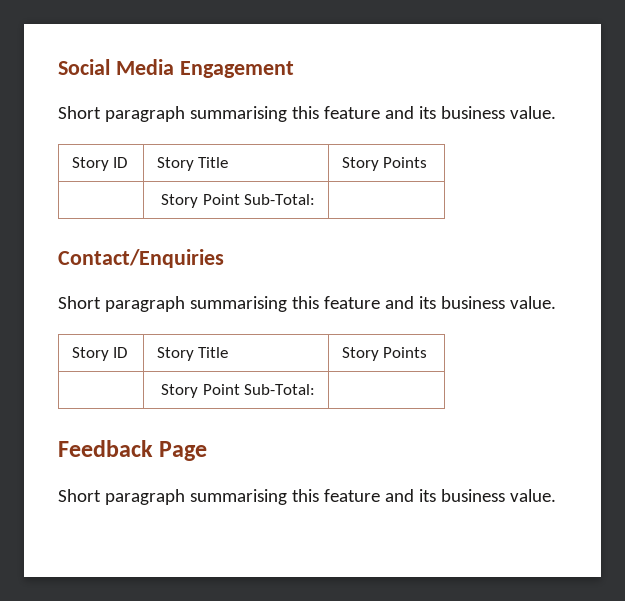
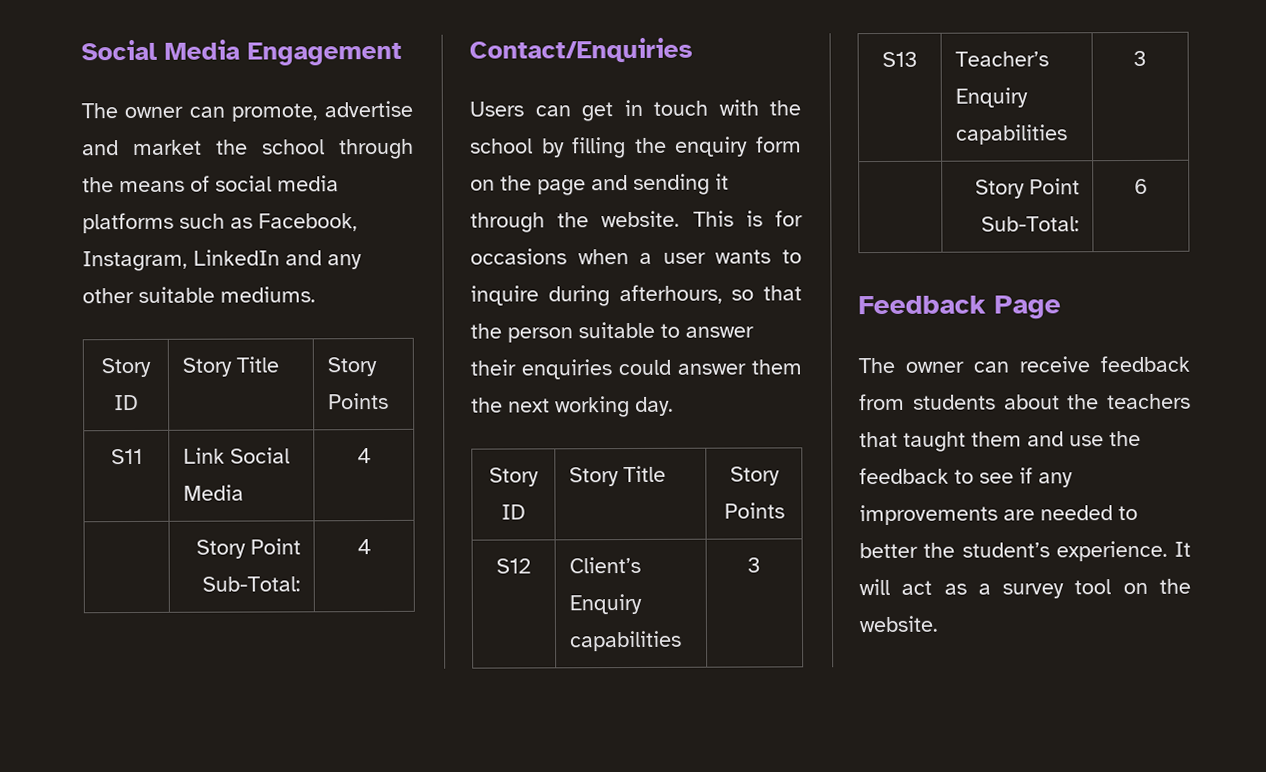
[58,106,556,122] [71,157,128,171] [156,157,229,171] [341,157,428,171] [161,194,316,208] Short paragraph summarising this feature and its business value. // Story ID | Story Title | Story Points // | Story Point Sub-Total: | -> [81,100,413,122] [82,138,414,160] [82,175,339,193] [82,212,358,234] [82,249,362,272] [82,286,316,304] [101,357,151,378] [114,394,139,411] [181,356,279,377] [326,357,377,377] [327,392,389,410] [110,448,143,465] [182,447,290,464] [182,484,244,501] [356,448,372,464] [195,538,301,559] [201,576,301,592] [356,539,372,555] The owner can promote, advertise and market the school through the means of social media platforms such as Facebook, Instagram, LinkedIn and any other suitable mediums. // Story ID | Story Title | Story Points // S11 | Link Social Media | 4 // | Story Point Sub-Total: | 4
[58,296,556,312] [71,347,128,361] [156,347,229,361] [341,347,428,361] [161,384,316,398] Short paragraph summarising this feature and its business value. // Story ID | Story Title | Story Points // | Story Point Sub-Total: | -> [469,99,801,122] [470,136,802,159] [470,173,729,196] [470,210,803,233] [470,248,802,265] [470,284,802,307] [470,321,754,343] [470,359,802,380] [471,396,674,418] [489,467,539,487] [501,504,526,520] [568,465,666,487] [729,466,780,486] [723,502,785,519] [496,558,531,574] [568,556,641,574] [568,593,642,615] [568,630,682,652] [747,557,761,573] [881,51,918,67] [954,51,1049,67] [954,87,1028,108] [954,124,1068,145] [1133,50,1147,66] [974,178,1080,199] [980,216,1080,232] [1134,178,1148,194] Users can get in touch with the school by filling the enquiry form on the page and sending it through the website. This is for occasions when a user wants to inquire during afterhours, so that the person suitable to answer their enquiries could answer them the next working day. // Story ID | Story Title | Story Points // S12 | Client’s Enquiry capabilities | 3 // S13 | Teacher’s Enquiry capabilities | 3 // | Story Point Sub-Total: | 6
[58,489,556,505] Short paragraph summarising this feature and its business value. -> [858,355,1190,374] [859,393,1191,411] [859,430,1141,452] [859,467,1073,488] [859,504,1138,526] [859,540,1191,562] [859,578,1191,599] [859,615,938,633] The owner can receive feedback from students about the teachers that taught them and use the feedback to see if any improvements are needed to better the student’s experience. It will act as a survey tool on the website.

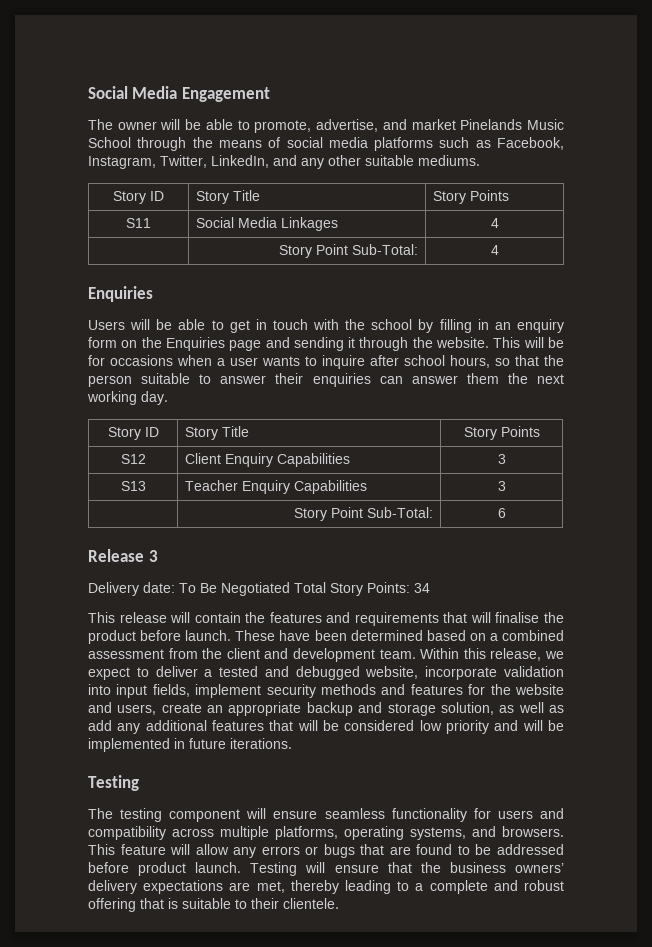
[188,100,413,122] [82,139,325,156] can promote, advertise and market the school -> [160,119,565,133] [88,137,131,148] will be able to promote, advertise, and market Pinelands Music School
[193,249,280,266] LinkedIn -> [160,155,269,168] Twitter, LinkedIn,
[182,447,290,464] [182,484,244,501] Link Social Media -> [195,217,338,231] Social Media Linkages
[469,37,693,63] Contact/Enquiries -> [88,286,153,302] Enquiries
[534,105,571,117] can -> [130,319,224,330] will be able to
[634,137,667,153] the -> [477,319,511,330] in an
(532, 183) none -> [165,337,225,351] Enquiries
[745,210,763,227] is -> [523,337,565,348] will be
[547,284,723,307] during afterhours, -> [370,355,490,368] after school hours,
[618,359,671,376] could -> [379,376,403,384] can
[568,556,641,574] [568,593,642,615] [568,630,682,652] Client’s Enquiry capabilities -> [184,453,350,467] Client Enquiry Capabilities
[954,51,1049,67] [954,87,1028,108] [954,124,1068,145] Teacher’s Enquiry capabilities -> [184,480,367,494] Teacher Enquiry Capabilities
[858,295,1061,320] [858,355,1190,374] [859,393,1191,411] [859,430,1141,452] [859,467,1073,488] [859,504,1138,526] [859,540,1191,562] [859,578,1191,599] [859,615,938,633] Feedback Page // The owner can receive feedback from students about the teachers that taught them and use the feedback to see if any improvements are needed to better the student’s experience. It will act as a survey tool on the website. -> [88,549,158,562] [88,582,430,596] [88,612,564,626] [88,630,565,644] [88,648,565,662] [88,666,564,680] [88,684,564,698] [88,702,564,716] [88,720,564,734] [88,738,292,752] [88,775,139,791] [88,808,564,822] [88,826,564,840] [88,844,565,858] [88,862,564,876] [88,880,564,894] [88,898,339,912] Release 3 // Delivery date: To Be Negotiated Total Story Points: 34 // This release will contain the features and requirements that will finalise the product before launch. These have been determined based on a combined assessment from the client and development team. Within this release, we expect to deliver a tested and debugged website, incorporate validation into input fields, implement security methods and features for the website and users, create an appropriate backup and storage solution, as well as add any additional features that will be considered low priority and will be implemented in future iterations. // Testing // The testing component will ensure seamless functionality for users and compatibility across multiple platforms, operating systems, and browsers. This feature will allow any errors or bugs that are found to be addressed before product launch. Testing will ensure that the business owners’ delivery expectations are met, thereby leading to a complete and robust offering that is suitable to their clientele.

